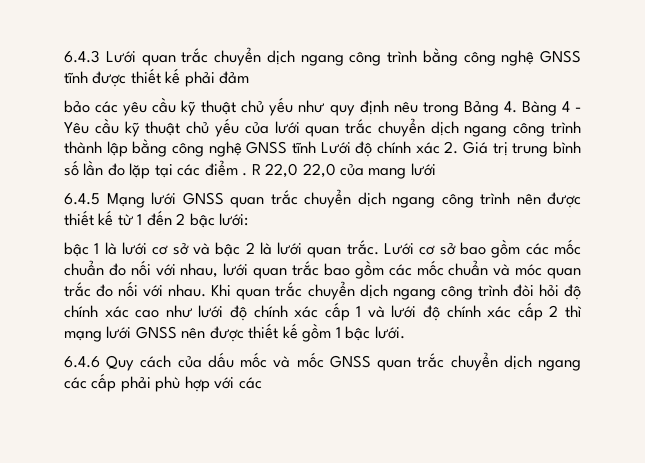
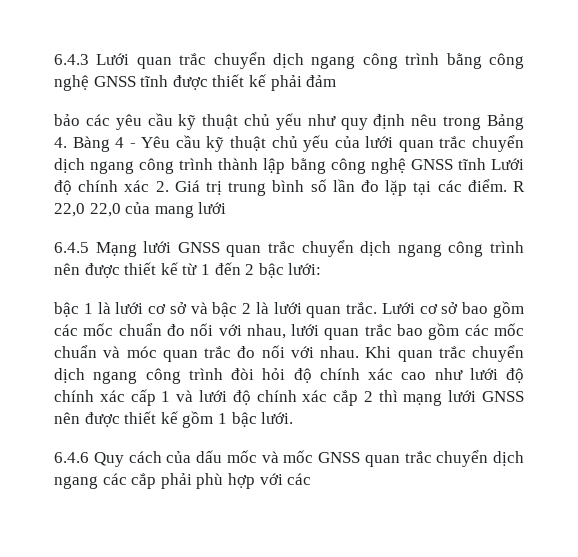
[204,160,248,176] điểm . -> [467,179,507,192] điểm.
[517,302,543,321] cấp -> [333,390,359,406] cắp
[91,373,117,392] cấp -> [131,473,157,489] cắp

